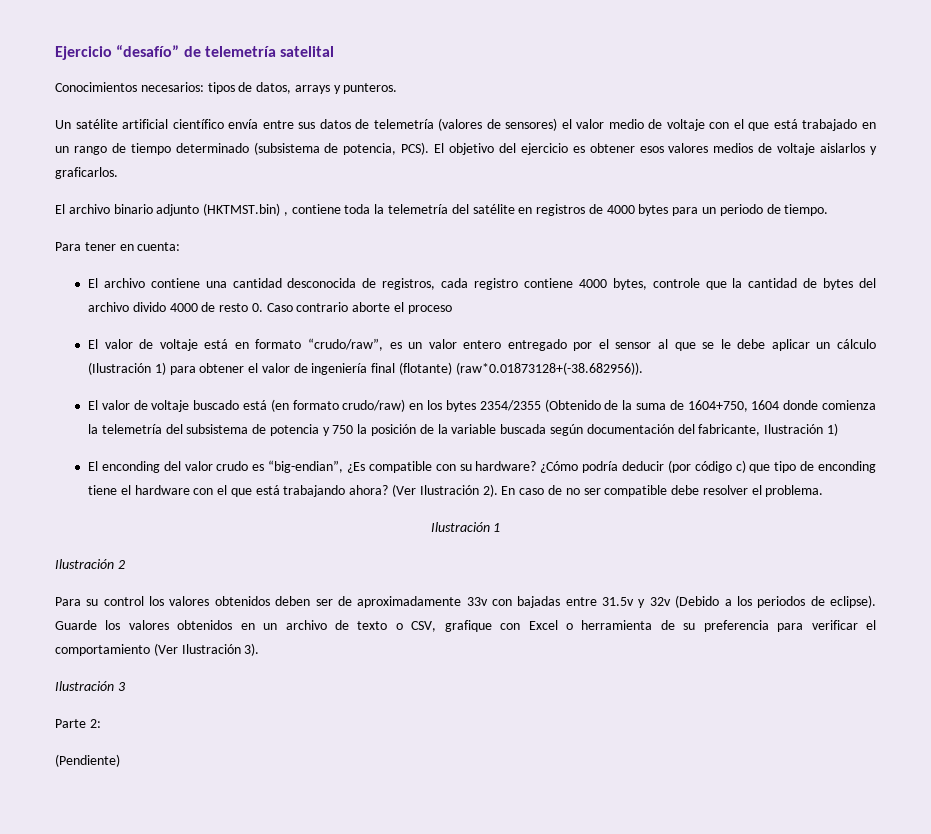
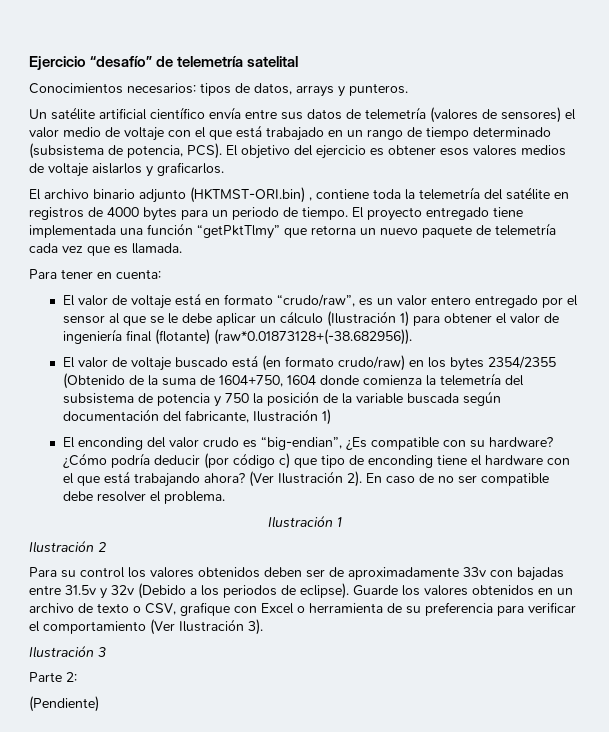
[203,203,281,216] (HKTMST.bin) -> [190,187,305,203] (HKTMST-ORI.bin)
[55,242,181,251] [88,278,876,290] [88,302,452,314] // Para tener en cuenta: // El archivo contiene una cantidad desconocida de registros, cada registro contiene 4000 bytes, controle que la cantidad de bytes del archivo divido 4000 de resto 0. Caso contrario aborte el proceso -> [352,207,523,221] [29,223,556,239] [29,243,182,256] [29,269,161,279] El proyecto entregado tiene implementada una función “getPktTlmy” que retorna un nuevo paquete de telemetría cada vez que es llamada. // Para tener en cuenta:

